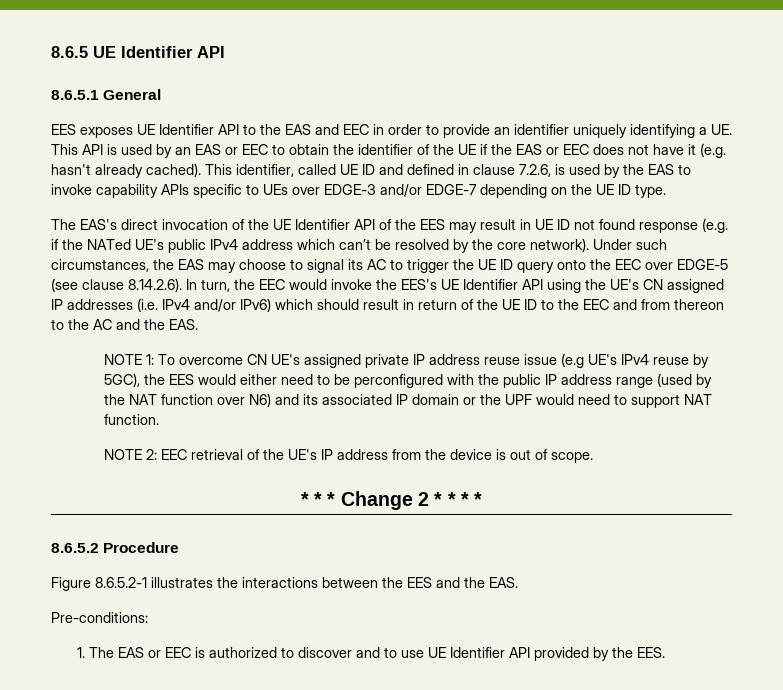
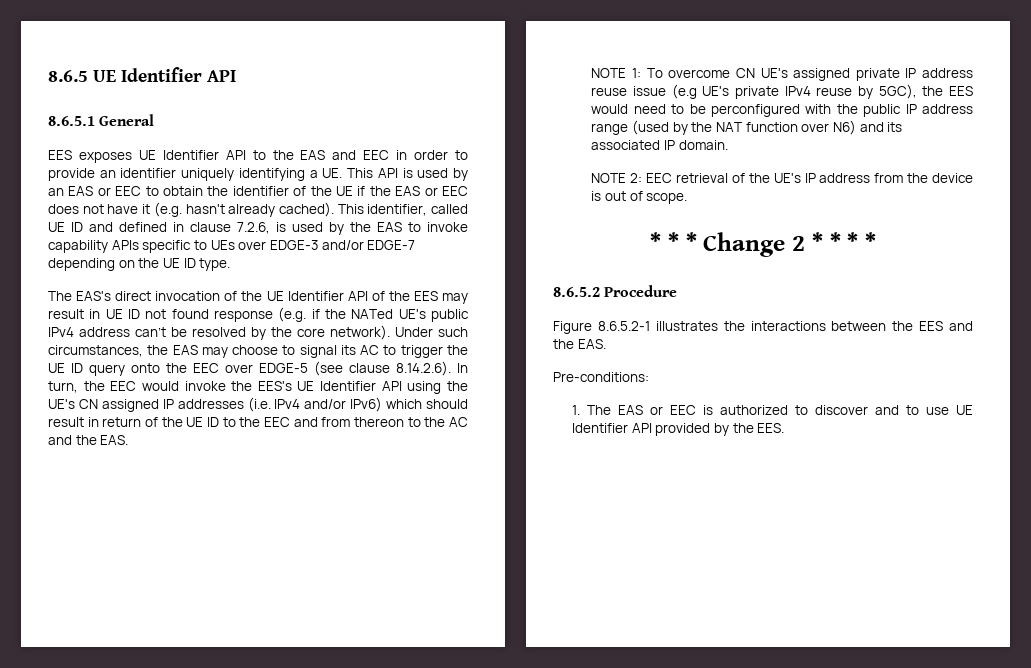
[297,239,335,250] which -> (130, 332) none
(617, 359) none -> [735,86,780,99] private
[239,374,277,385] either -> (629, 109) none
[411,394,712,408] [103,414,159,425] domain or the UPF would need to support NAT function. -> [678,140,728,150] domain.

